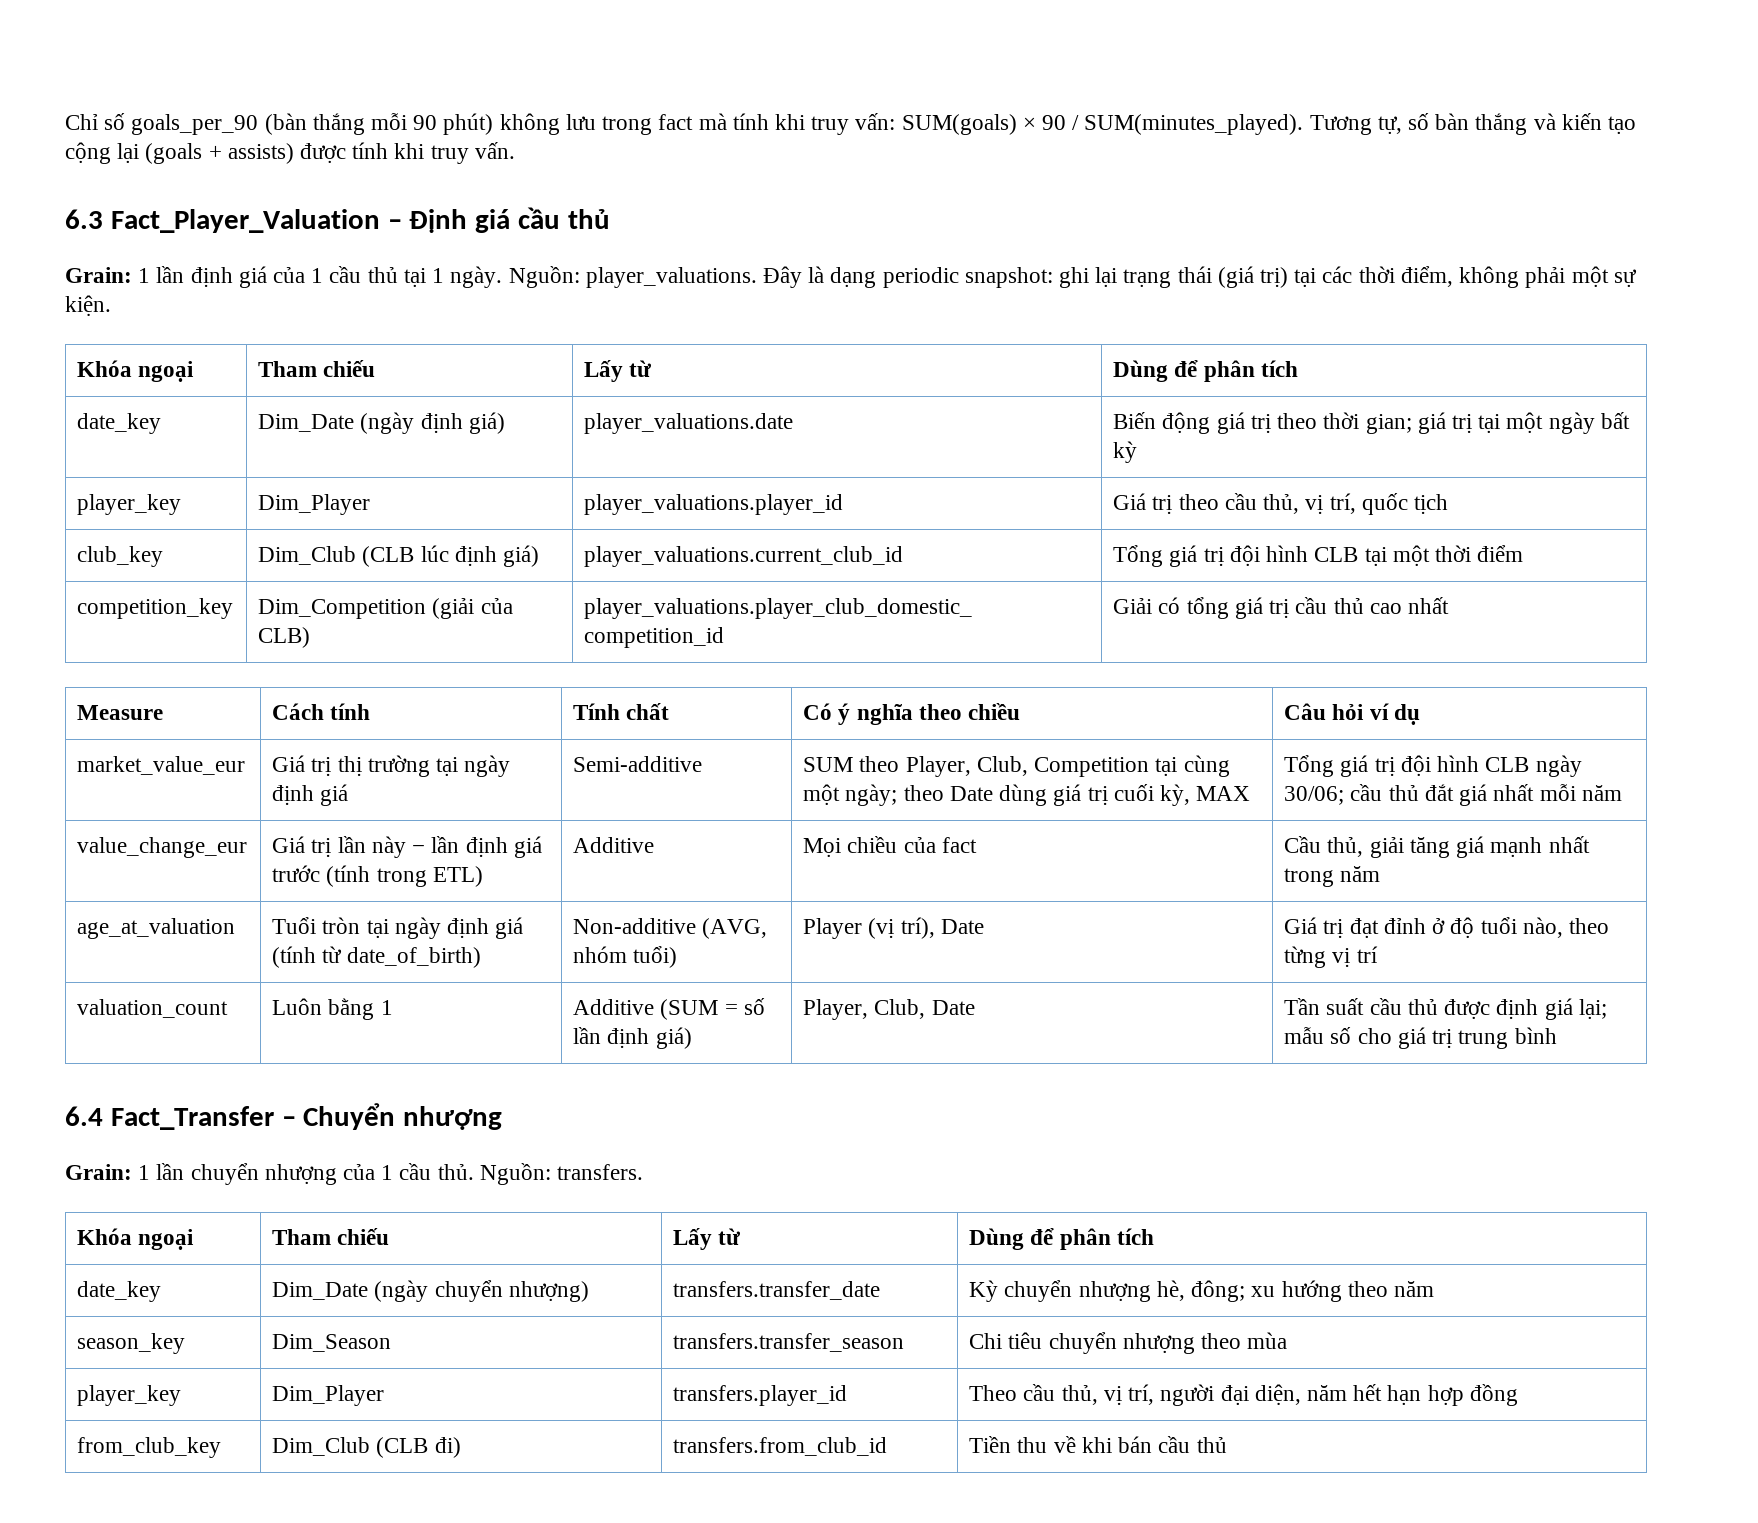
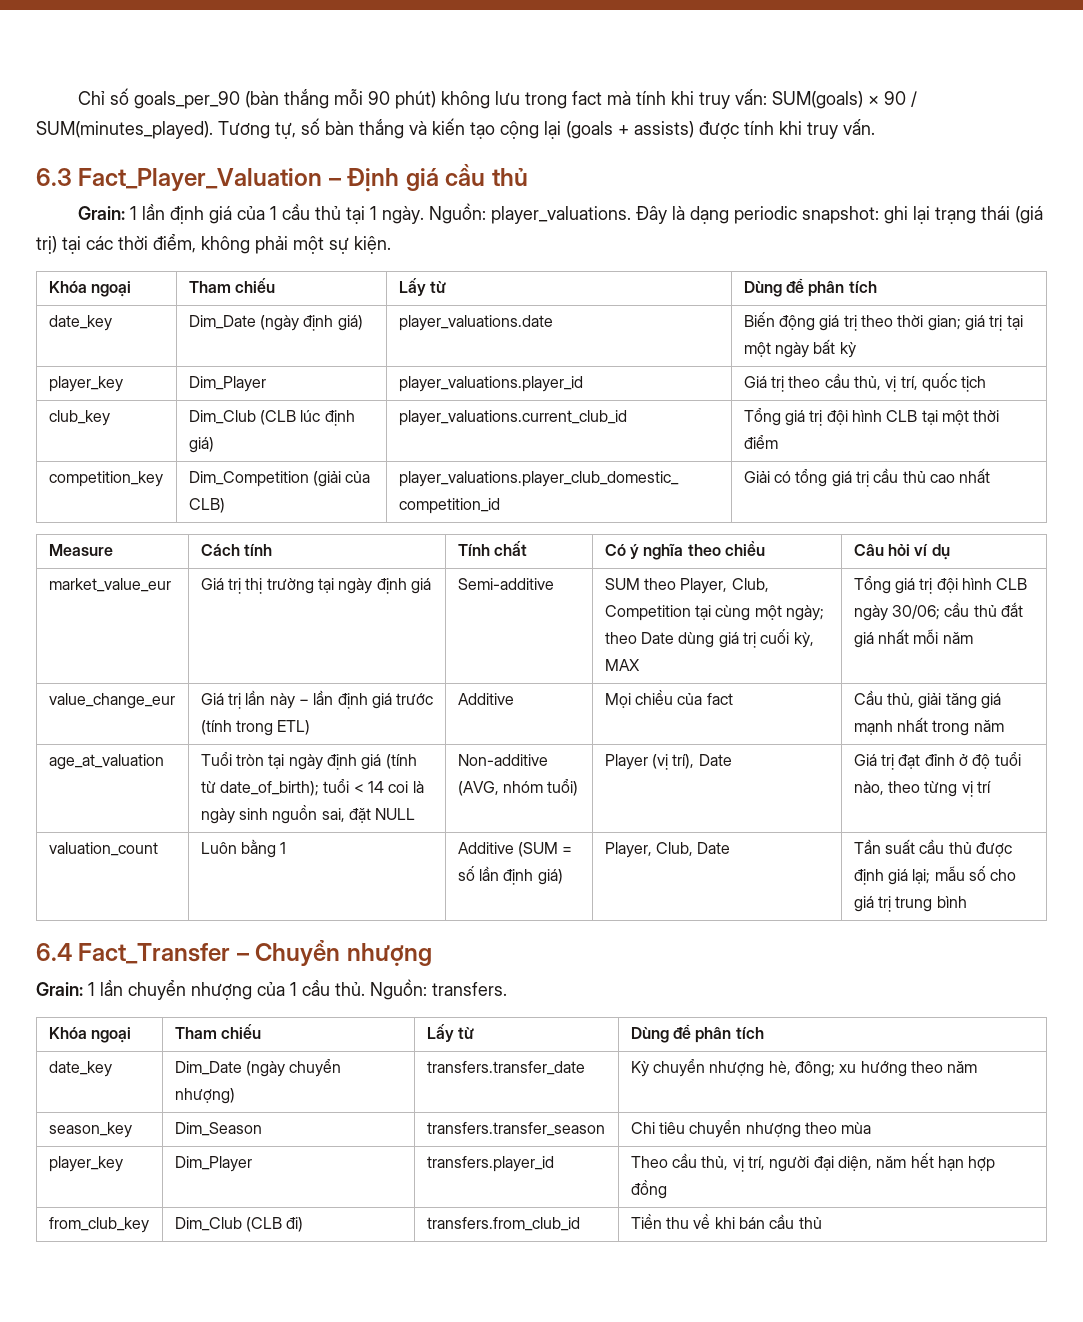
[346,947,481,968] date_of_birth) -> [219,779,424,796] [200,805,416,824] date_of_birth); tuổi < 14 coi là ngày sinh nguồn sai, đặt NULL

